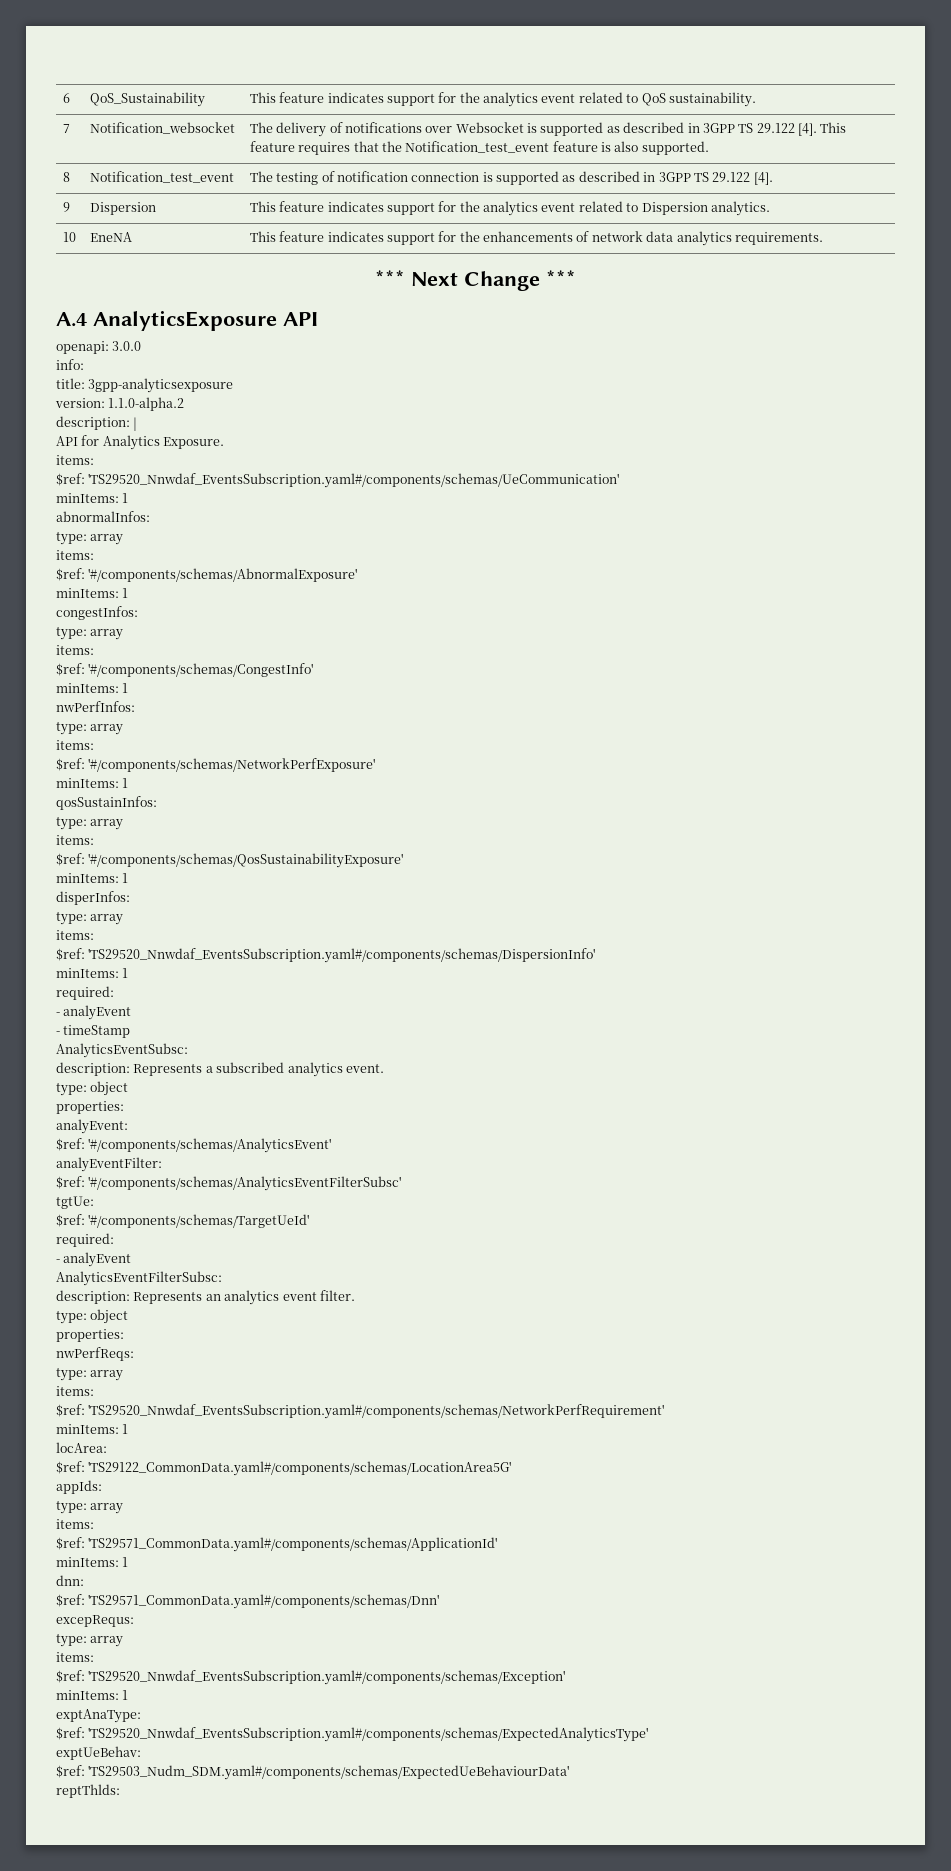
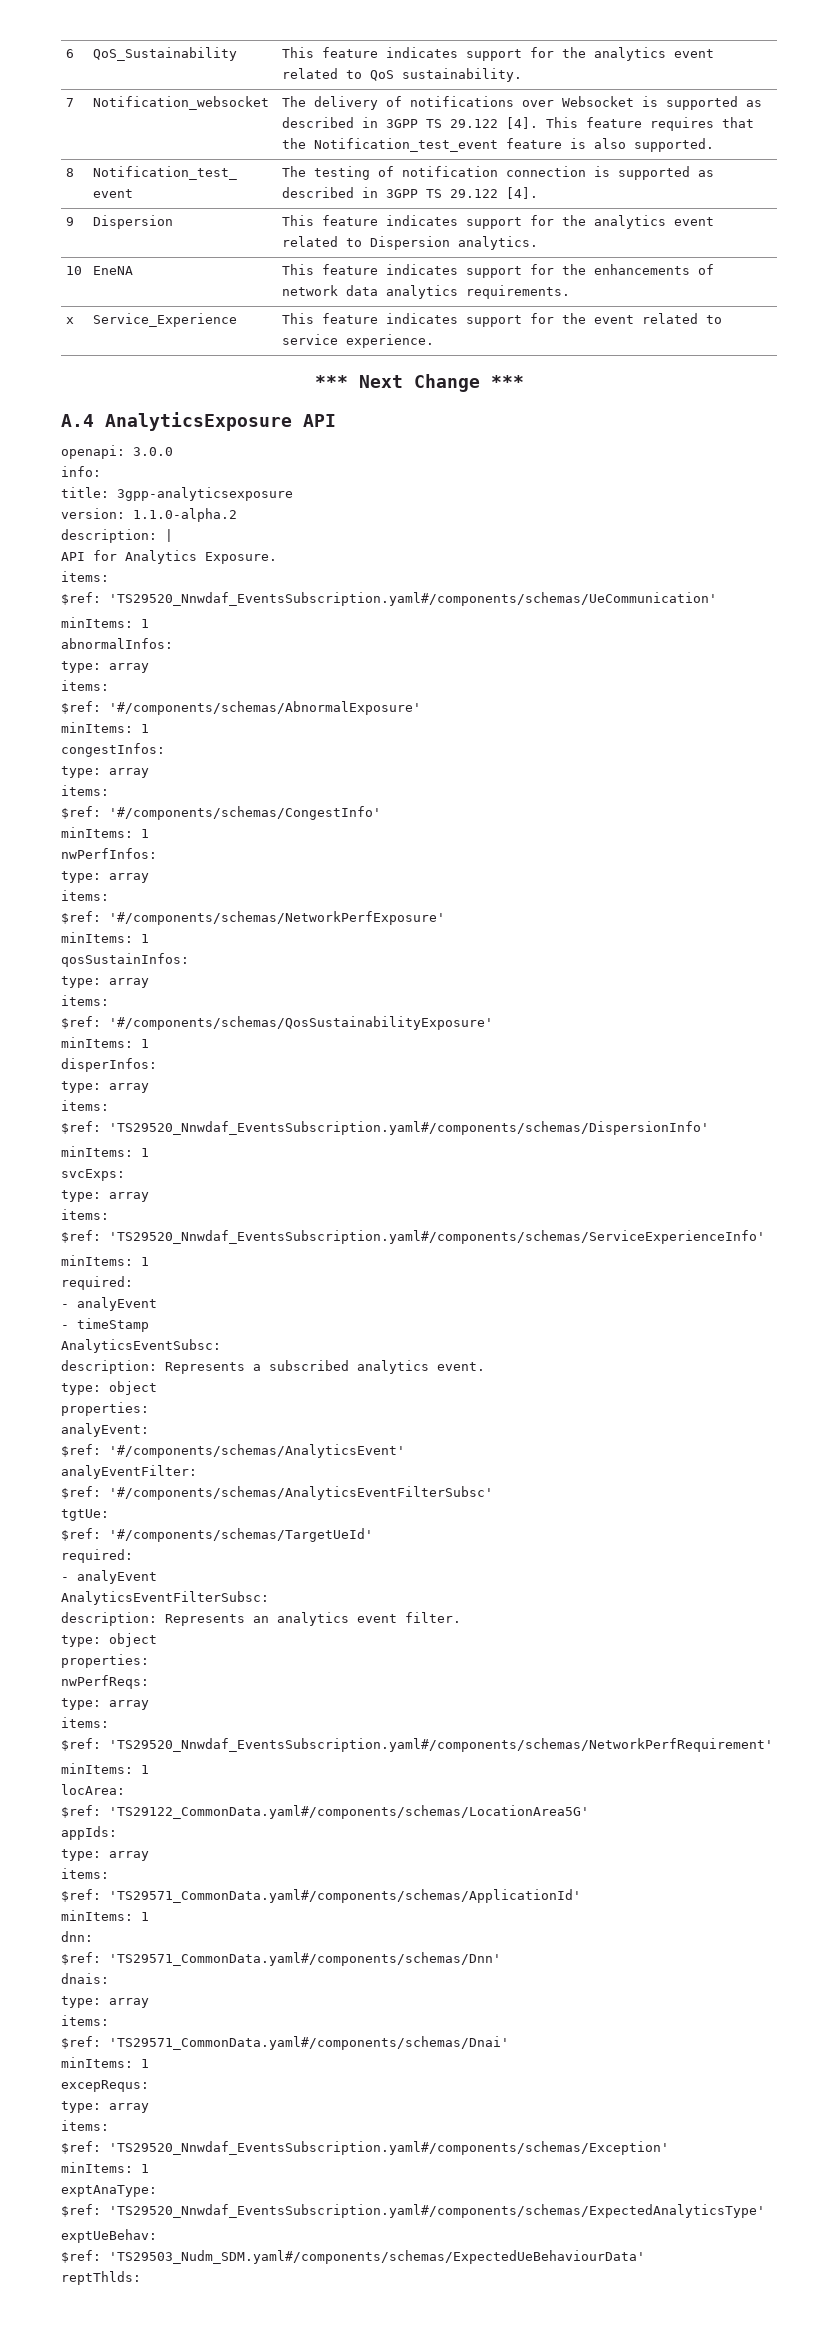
(823, 238) none -> [66,317,75,324] [93,313,238,327] [282,313,723,327] [282,334,435,348] // x | Service_Experience | This feature indicates support for the event related to service experience.
(129, 973) none -> [61,1169,125,1181] [61,1190,149,1202] [61,1209,109,1220] [61,1230,765,1244] [61,1255,149,1266] // svcExps: // type: array // items: // $ref: 'TS29520_Nnwdaf_EventsSubscription.yaml#/components/schemas/ServiceExperienceInfo' // minItems: 1
(440, 1601) none -> [61,1973,109,1984] [61,1996,149,2008] [61,2015,109,2026] [61,2036,509,2050] [61,2057,149,2068] // dnais: // type: array // items: // $ref: 'TS29571_CommonData.yaml#/components/schemas/Dnai' // minItems: 1

